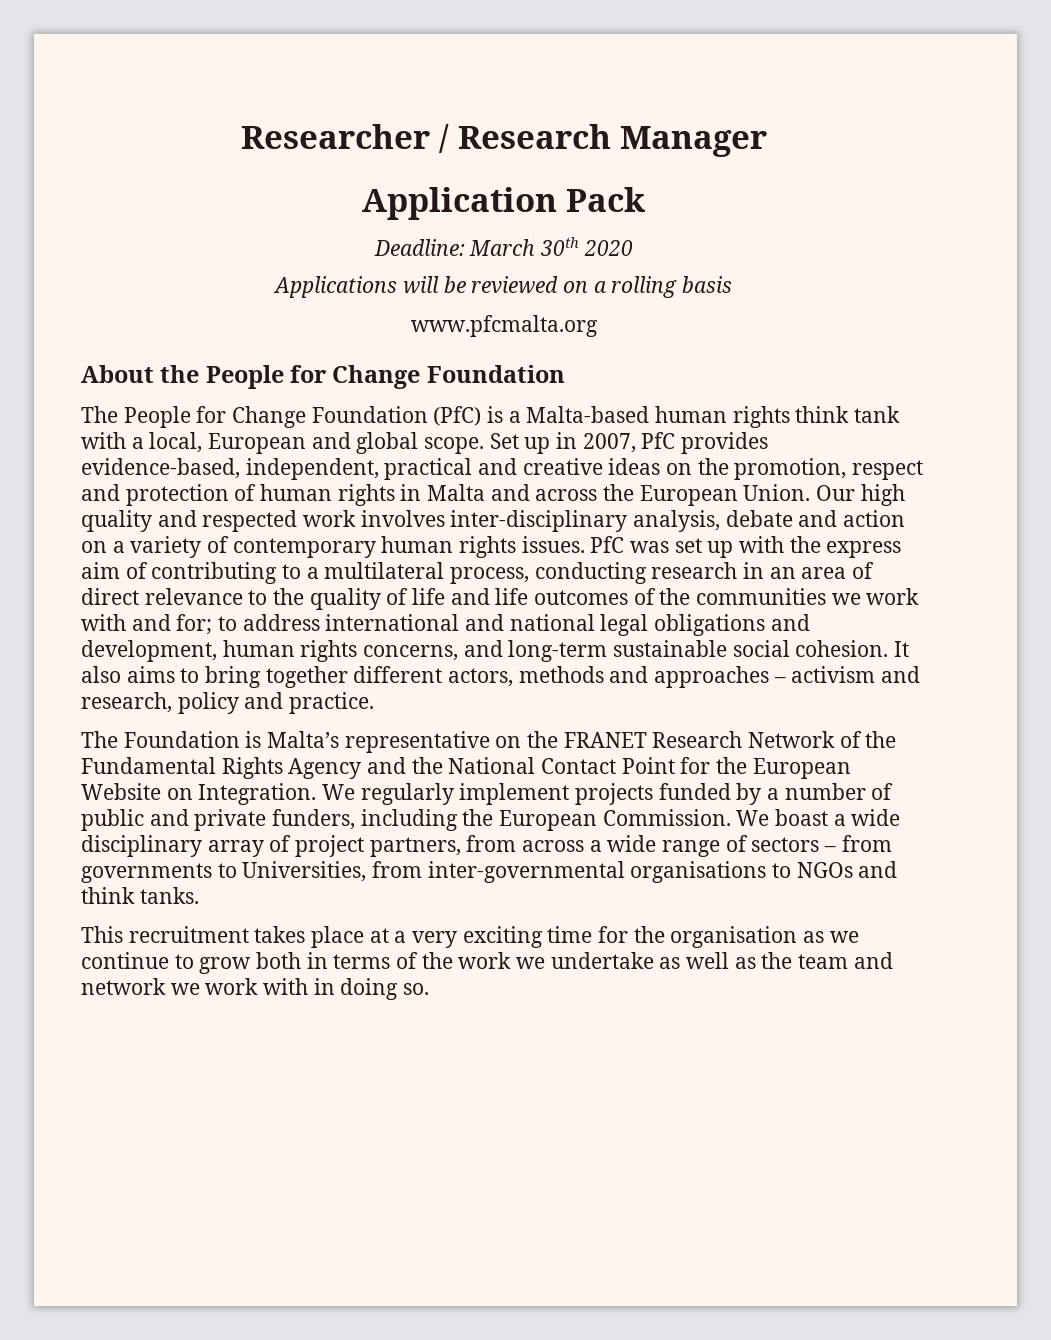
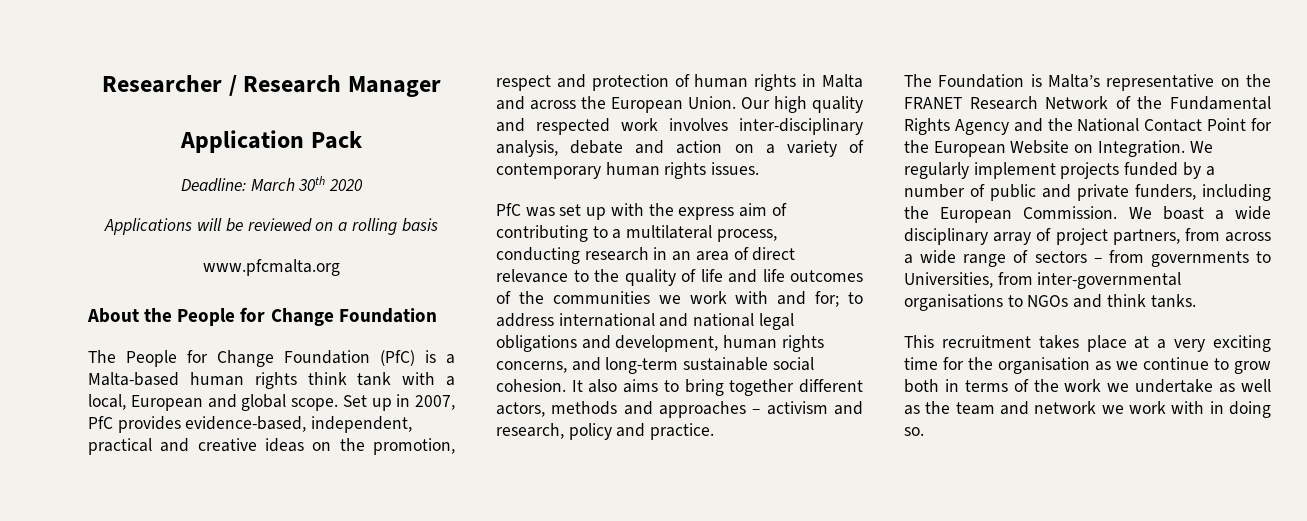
(585, 544) none -> (760, 168) //

